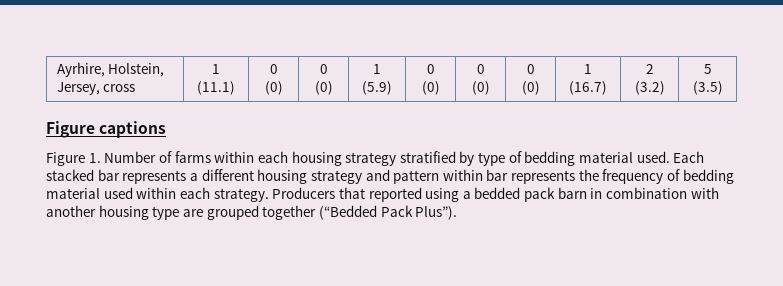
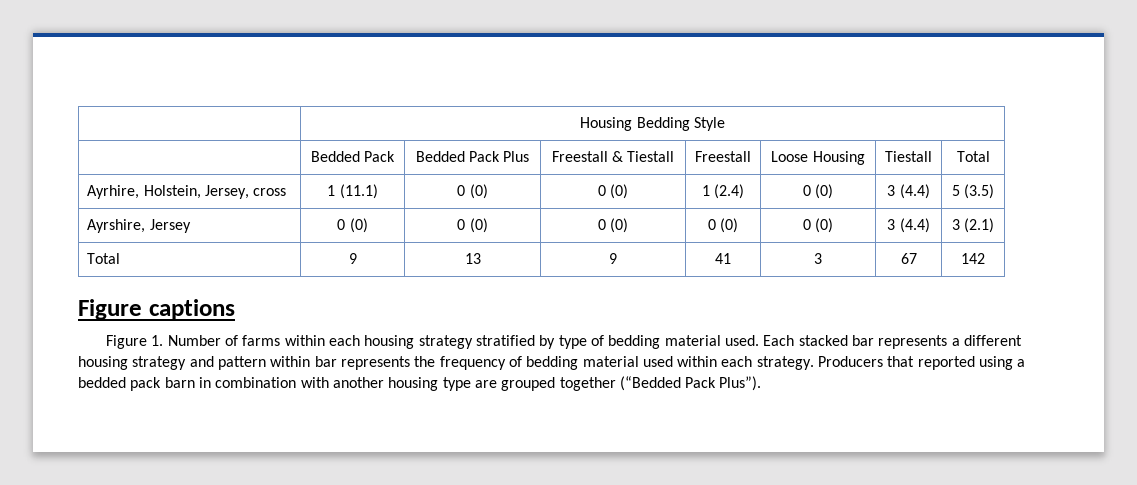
(56, 69) none -> [580,117,725,131] [310,151,396,162] [415,151,530,162] [551,151,675,162] [695,151,751,162] [771,151,865,165] [885,151,932,162] [956,151,990,162] | Housing Bedding Style // | Bedded Pack | Bedded Pack Plus | Freestall & Tiestall | Freestall | Loose Housing | Tiestall | Total //
[362,81,392,95] [426,64,435,74] [421,81,440,95] [476,64,485,74] [471,81,490,95] [526,64,535,74] [521,81,540,95] [584,64,592,74] [569,81,607,95] [645,64,654,74] [634,81,665,95] [703,64,712,74] [692,81,723,95] (5.9) | 0 (0) | 0 (0) | 0 (0) | 1 (16.7) | 2 (3.2) | 5 (3.5) -> [714,184,745,199] [802,184,834,199] [887,184,930,199] [951,184,995,199] [87,219,191,233] [337,218,368,233] [457,218,488,233] [597,218,629,233] [707,218,739,233] [802,218,834,233] [887,218,930,233] [951,218,995,233] [87,253,121,264] [348,253,357,264] [464,253,481,264] [609,253,617,264] [715,253,731,264] [814,253,822,264] [900,253,917,264] [961,253,985,264] (2.4) | 0 (0) | 3 (4.4) | 5 (3.5) // Ayrshire, Jersey | 0 (0) | 0 (0) | 0 (0) | 0 (0) | 0 (0) | 3 (4.4) | 3 (2.1) // Total | 9 | 13 | 9 | 41 | 3 | 67 | 142

